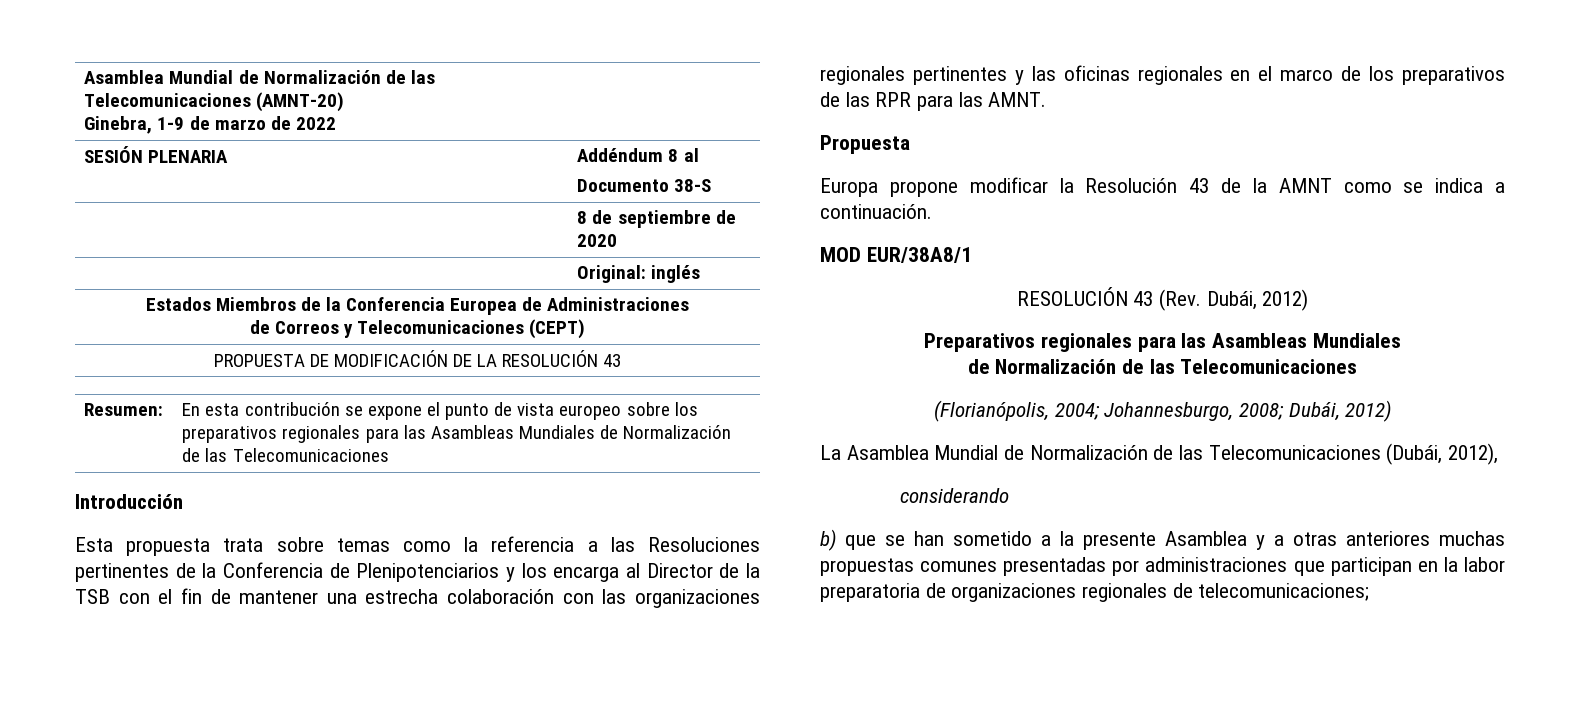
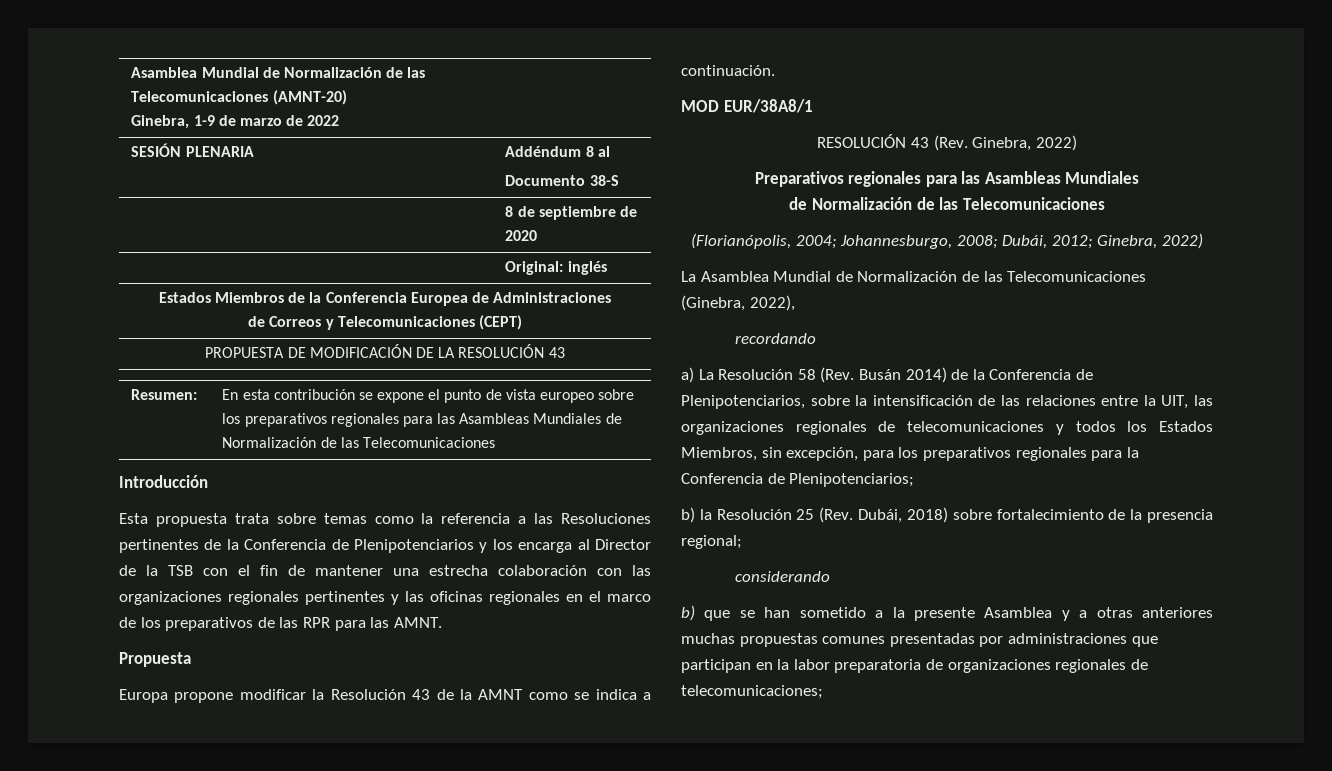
[1206,289,1309,311] Dubái, 2012) -> [972,135,1077,151] Ginebra, 2022)
[1345,400,1392,422] 2012) -> [1051,233,1204,249] 2012; Ginebra, 2022)
[1386,443,1499,465] (Dubái, 2012), -> [681,295,795,311] [734,333,816,344] [681,367,1093,383] [681,395,1213,409] [681,421,1213,435] [681,447,1139,461] [681,473,915,487] [681,507,1213,523] [681,535,742,549] (Ginebra, 2022), // recordando // a) La Resolución 58 (Rev. Busán 2014) de la Conferencia de Plenipotenciarios, sobre la intensificación de las relaciones entre la UIT, las organizaciones regionales de telecomunicaciones y todos los Estados Miembros, sin excepción, para los preparativos regionales para la Conferencia de Plenipotenciarios; // b) la Resolución 25 (Rev. Dubái, 2018) sobre fortalecimiento de la presencia regional;

